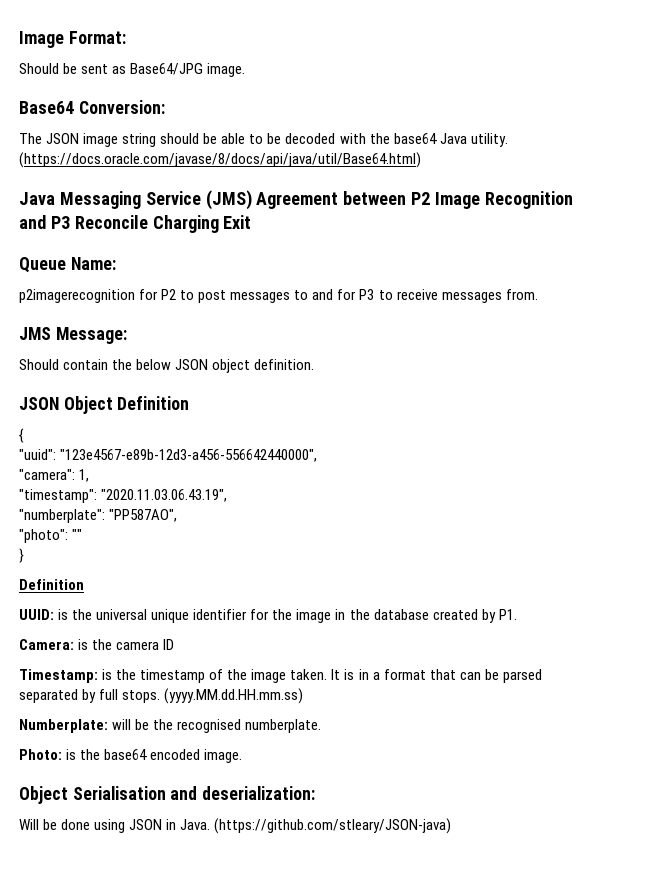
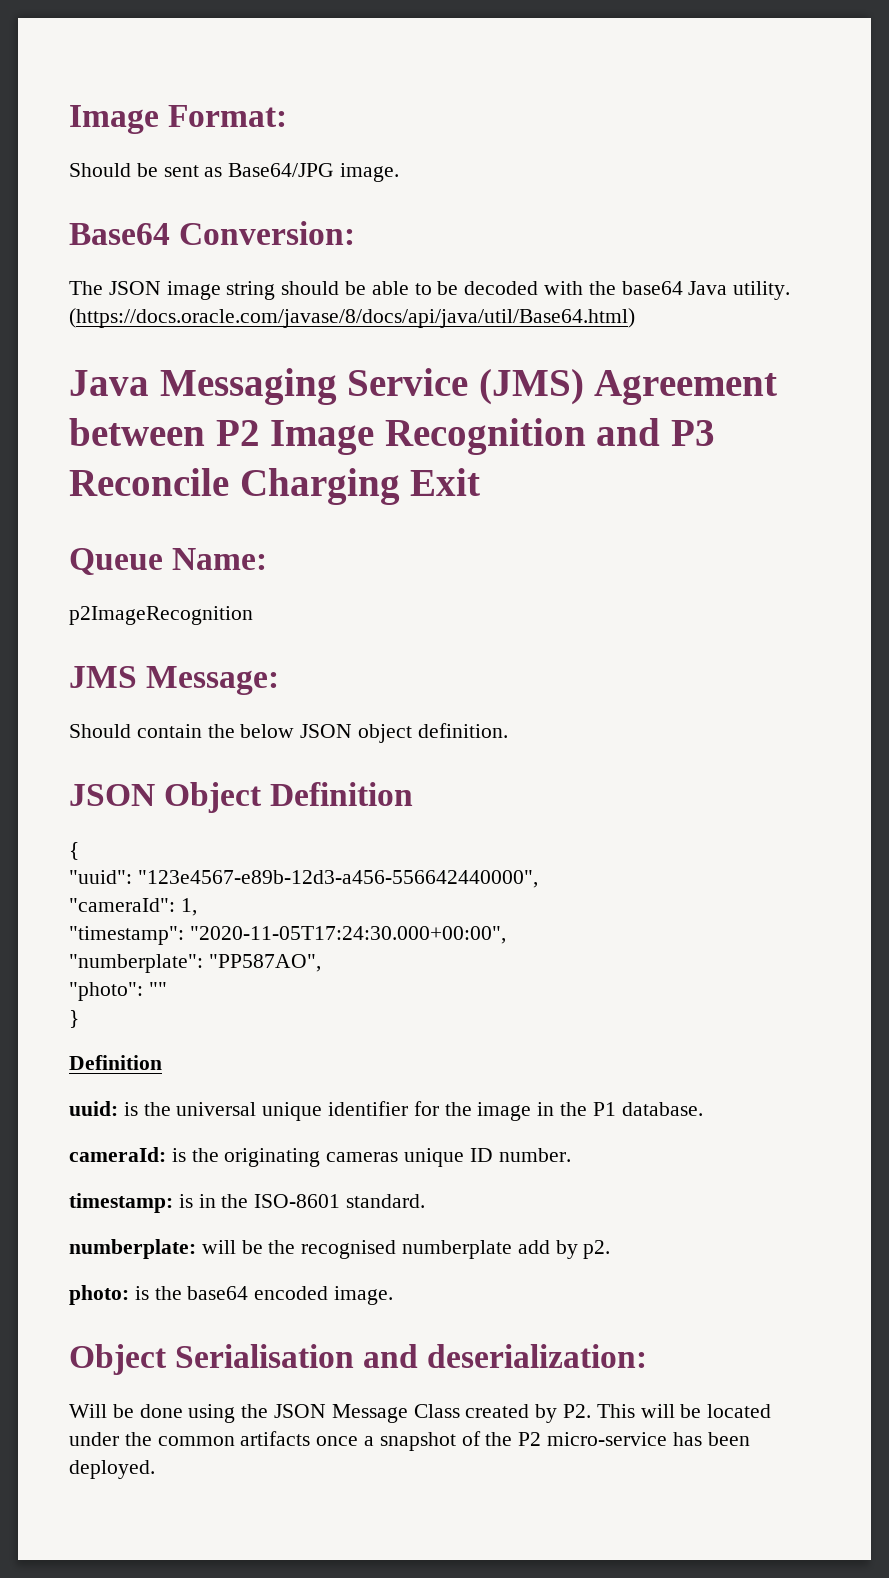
[19,289,538,303] p2imagerecognition for P2 to post messages to and for P3 to receive messages from. -> [69,606,253,625] p2ImageRecognition
[19,469,75,480] "camera": -> [69,898,175,912] "cameraId":
[101,489,228,502] "2020.11.03.06.43.19", -> [189,926,506,944] "2020-11-05T17:24:30.000+00:00",
[19,609,54,620] UUID: -> [69,1101,118,1116] uuid:
[373,609,517,623] [19,639,175,650] [19,669,542,683] [19,688,304,704] [19,719,322,733] [19,749,62,760] database created by P1. // Camera: is the camera ID // Timestamp: is the timestamp of the image taken. It is in a format that can be parsed separated by full stops. (yyyy.MM.dd.HH.mm.ss) // Numberplate: will be the recognised numberplate. // Photo: -> [592,1102,703,1116] [69,1147,571,1167] [69,1193,426,1213] [69,1239,611,1259] [69,1285,129,1305] P1 database. // cameraId: is the originating cameras unique ID number. // timestamp: is in the ISO-8601 standard. // numberplate: will be the recognised numberplate add by p2. // photo:
[129,818,452,834] JSON in Java. (https://github.com/stleary/JSON-java) -> [241,1404,772,1423] [69,1431,750,1451] [69,1460,155,1479] the JSON Message Class created by P2. This will be located under the common artifacts once a snapshot of the P2 micro-service has been deployed.

